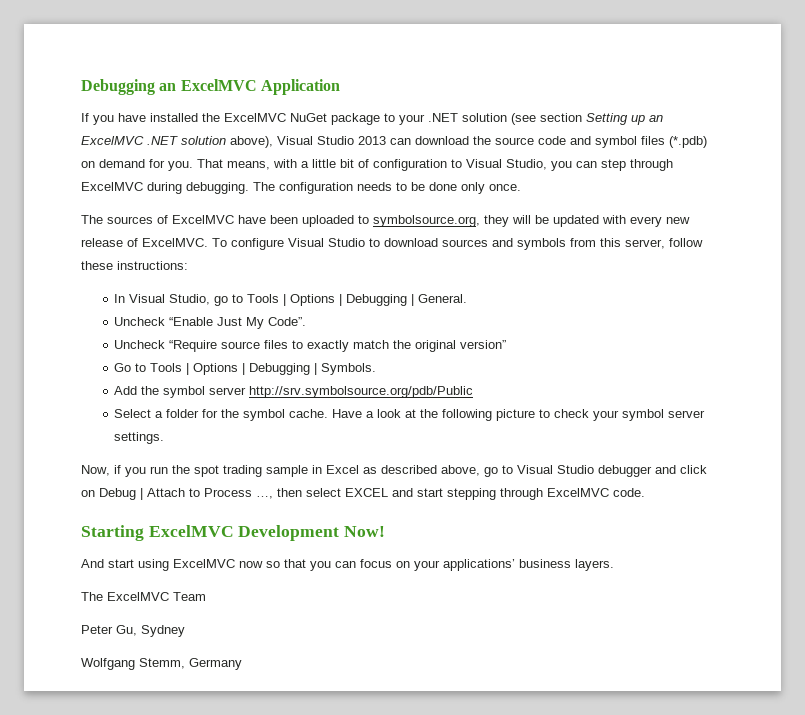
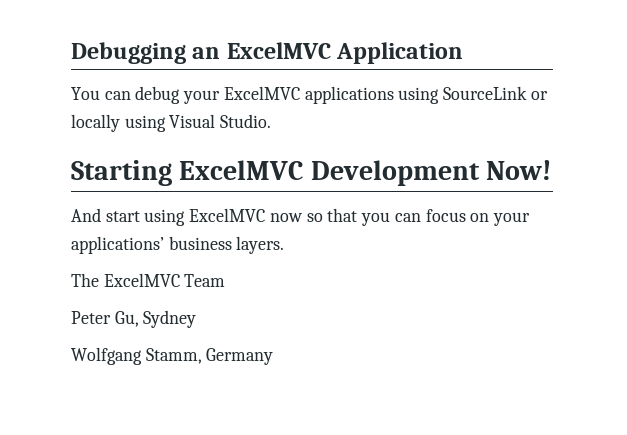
[81,113,663,125] [81,136,707,148] [81,159,673,171] [81,182,521,194] [81,215,690,227] [81,238,703,250] [81,261,188,270] [114,294,468,306] [114,317,307,329] [114,340,507,352] [114,363,377,375] [114,386,474,398] [114,409,706,421] [114,432,165,444] [81,465,707,477] [81,488,645,500] If you have installed the ExcelMVC NuGet package to your .NET solution (see section Setting up an ExcelMVC .NET solution above), Visual Studio 2013 can download the source code and symbol files (*.pdb) on demand for you. That means, with a little bit of configuration to Visual Studio, you can step through ExcelMVC during debugging. The configuration needs to be done only once. // The sources of ExcelMVC have been uploaded to symbolsource.org, they will be updated with every new release of ExcelMVC. To configure Visual Studio to download sources and symbols from this server, follow these instructions: // In Visual Studio, go to Tools | Options | Debugging | General. // Uncheck “Enable Just My Code”. // Uncheck “Require source files to exactly match the original version” // Go to Tools | Options | Debugging | Symbols. // Add the symbol server http://srv.symbolsource.org/pdb/Public // Select a folder for the symbol cache. Have a look at the following picture to check your symbol server settings. // Now, if you run the spot trading sample in Excel as described above, go to Visual Studio debugger and click on Debug | Attach to Process …, then select EXCEL and start stepping through ExcelMVC code. -> [71,86,548,104] [71,114,272,132] You can debug your ExcelMVC applications using SourceLink or locally using Visual Studio.
[139,658,185,669] Stemm, -> [145,348,202,364] Stamm,

